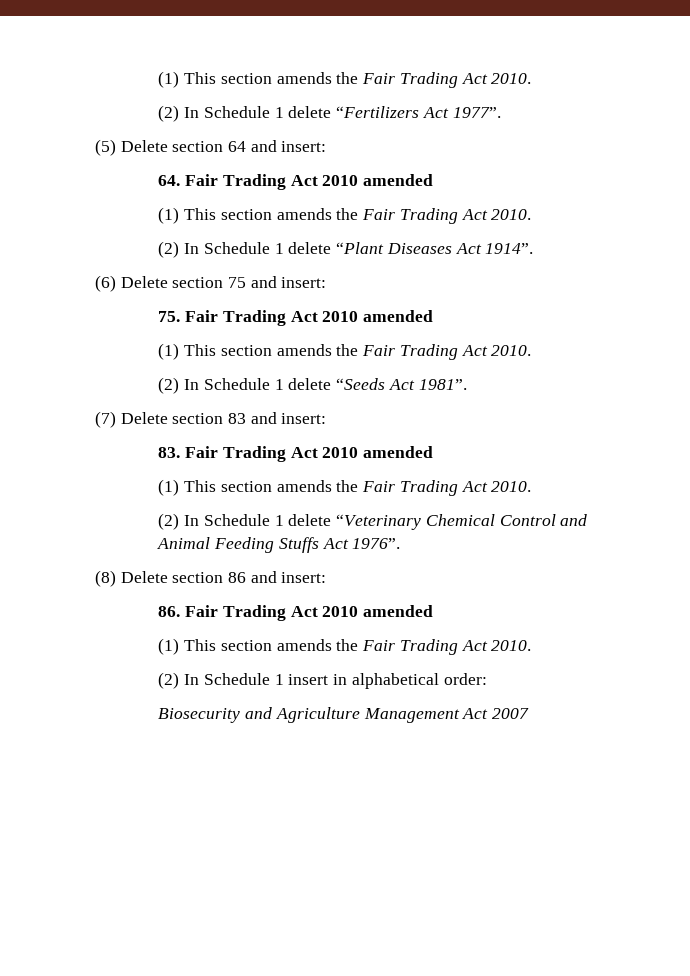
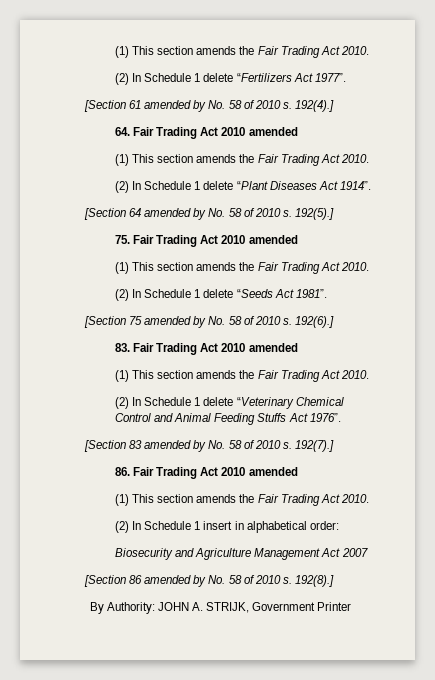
[94,139,327,156] (5) Delete section 64 and insert: -> [84,100,334,112] [Section 61 amended by No. 58 of 2010 s. 192(4).]
[94,275,327,292] (6) Delete section 75 and insert: -> [84,208,334,220] [Section 64 amended by No. 58 of 2010 s. 192(5).]
[94,411,327,428] (7) Delete section 83 and insert: -> [84,316,334,328] [Section 75 amended by No. 58 of 2010 s. 192(6).]
[94,570,327,587] (8) Delete section 86 and insert: -> [84,440,334,452] [Section 83 amended by No. 58 of 2010 s. 192(7).]
(530, 713) none -> [84,575,334,587] [89,602,352,614] // [Section 86 amended by No. 58 of 2010 s. 192(8).] // By Authority: JOHN A. STRIJK, Government Printer

